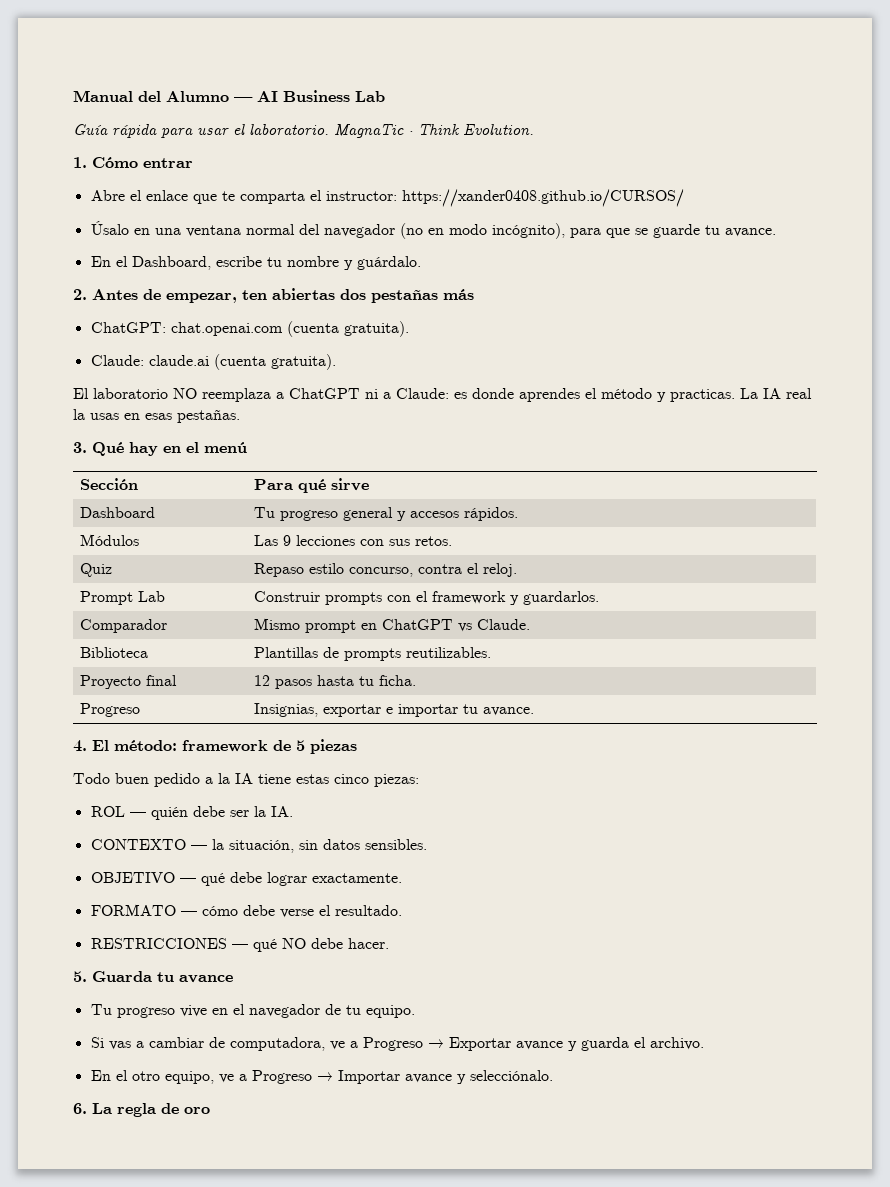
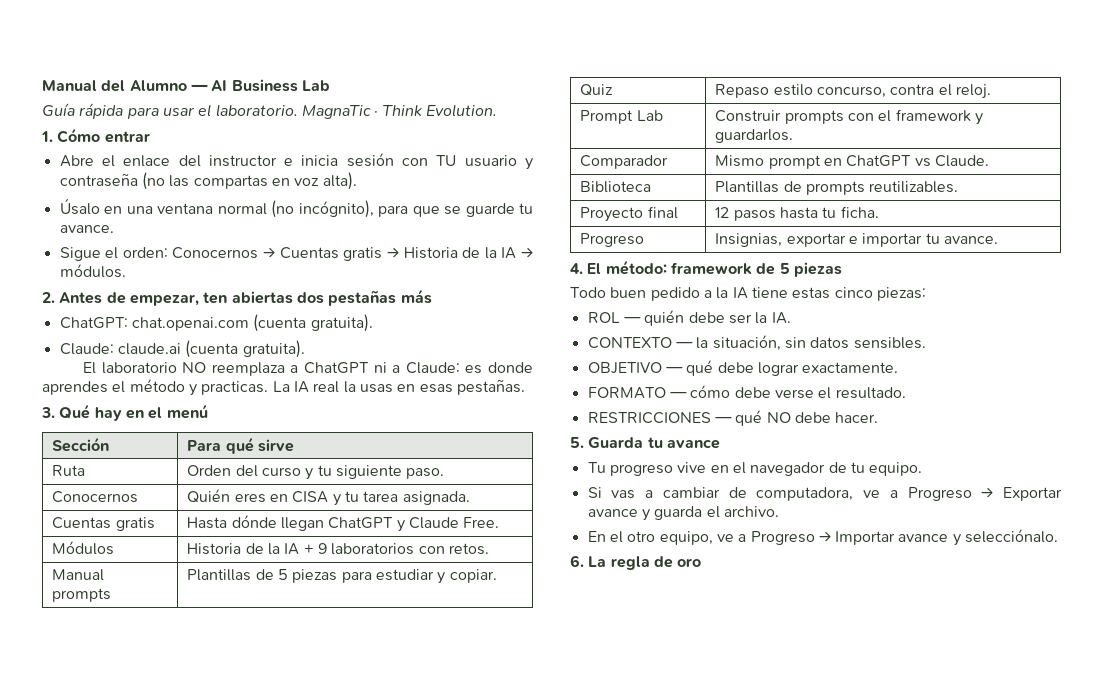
[192,189,684,207] que te comparta el instructor: https://xander0408.github.io/CURSOS/ -> [178,153,533,170] [59,172,357,190] del instructor e inicia sesión con TU usuario y contraseña (no las compartas en voz alta).
[298,223,487,239] del navegador (no en modo -> [271,200,295,218] (no
[90,256,421,270] En el Dashboard, escribe tu nombre y guárdalo. -> [59,247,534,261] [59,264,126,278] Sigue el orden: Conocernos → Cuentas gratis → Historia de la IA → módulos.
[79,507,155,518] [253,507,518,521] [79,534,139,546] [253,535,452,546] Dashboard | Tu progreso general y accesos rápidos. // Módulos | Las 9 lecciones con sus retos. -> [52,465,86,476] [187,465,445,480] [52,491,139,503] [187,489,470,506] [52,517,155,531] [187,515,500,532] [52,541,115,555] [187,543,489,555] [52,569,105,581] [52,588,112,602] [187,569,497,584] Ruta | Orden del curso y tu siguiente paso. // Conocernos | Quién eres en CISA y tu tarea asignada. // Cuentas gratis | Hasta dónde llegan ChatGPT y Claude Free. // Módulos | Historia de la IA + 9 laboratorios con retos. // Manual prompts | Plantillas de 5 piezas para estudiar y copiar.

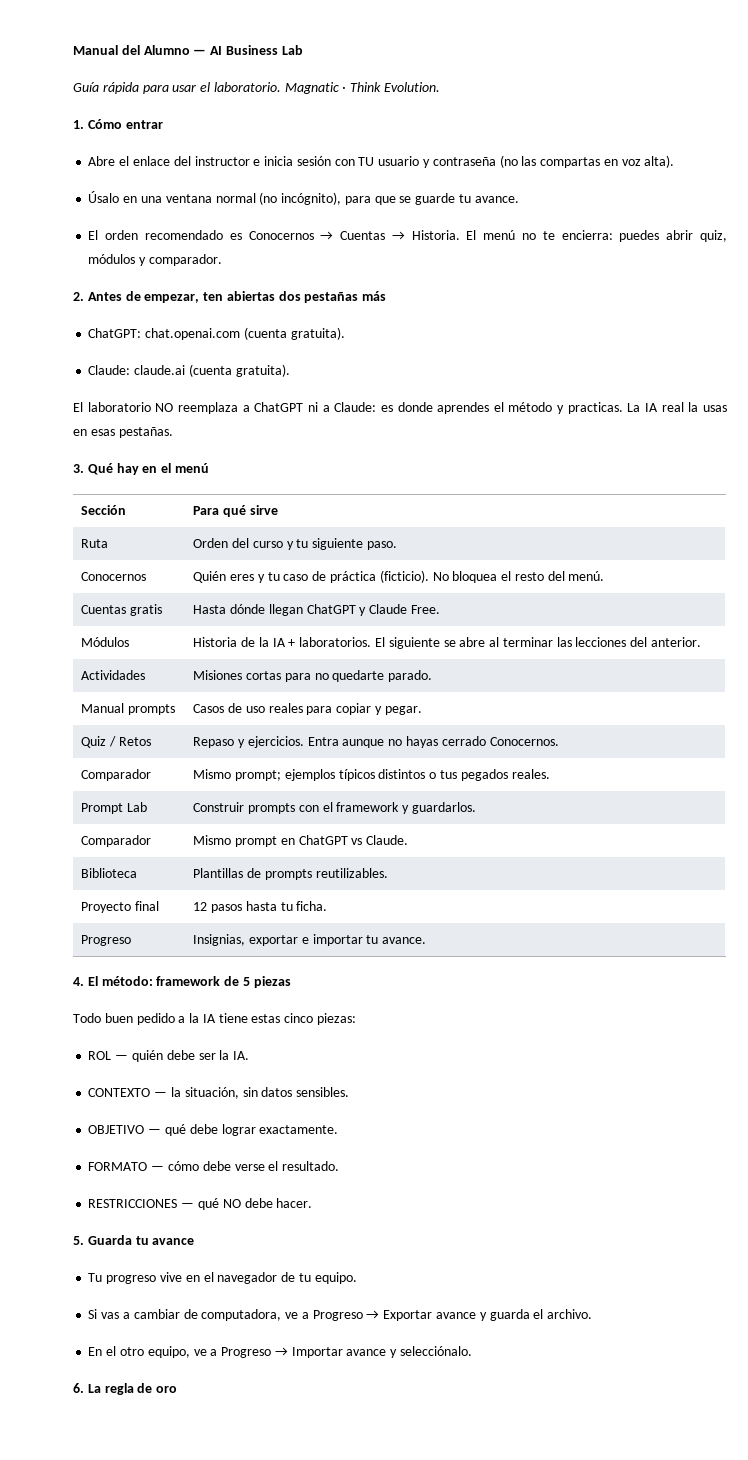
[301,105,371,119] MagnaTic -> [284,82,339,94] Magnatic
[59,247,534,261] [59,264,126,278] Sigue el orden: Conocernos → Cuentas gratis → Historia de la IA → módulos. -> [88,230,728,242] [88,254,222,266] El orden recomendado es Conocernos → Cuentas → Historia. El menú no te encierra: puedes abrir quiz, módulos y comparador.
[270,491,470,506] en CISA y tu tarea asignada. -> [257,570,605,583] y tu caso de práctica (ficticio). No bloquea el resto del menú.
[318,543,489,555] [52,569,105,581] [52,588,112,602] [187,569,497,584] 9 laboratorios con retos. // Manual prompts | Plantillas de 5 piezas para estudiar y copiar. -> [299,637,702,649] [81,670,146,680] [193,670,433,682] [81,703,176,715] [193,703,422,715] laboratorios. El siguiente se abre al terminar las lecciones del anterior. // Actividades | Misiones cortas para no quedarte parado. // Manual prompts | Casos de uso reales para copiar y pegar.
(614, 90) none -> [109,736,151,747] / Retos
[773,84,992,99] estilo concurso, contra el reloj. -> [238,736,559,748] [81,769,152,781] [193,769,550,781] y ejercicios. Entra aunque no hayas cerrado Conocernos. // Comparador | Mismo prompt; ejemplos típicos distintos o tus pegados reales.

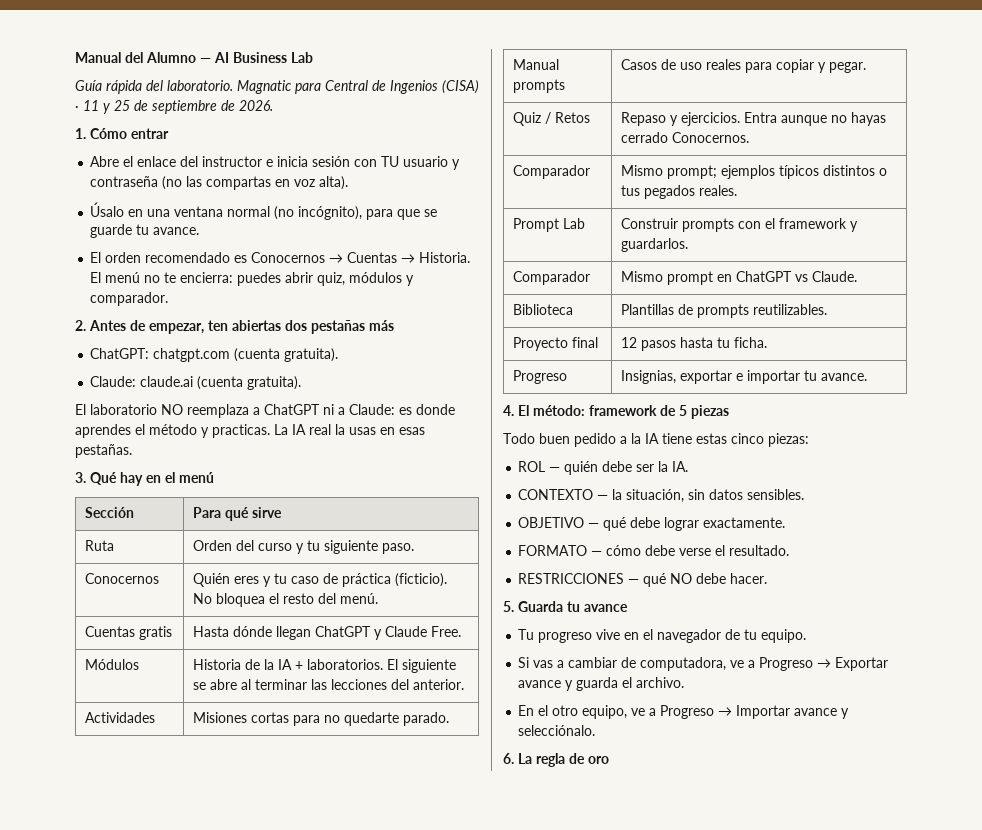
[142,82,441,94] para usar el laboratorio. Magnatic · Think Evolution. -> [146,80,479,94] [75,100,273,114] del laboratorio. Magnatic para Central de Ingenios (CISA) · 11 y 25 de septiembre de 2026.
[145,328,241,340] chat.openai.com -> [153,348,231,362] chatgpt.com

